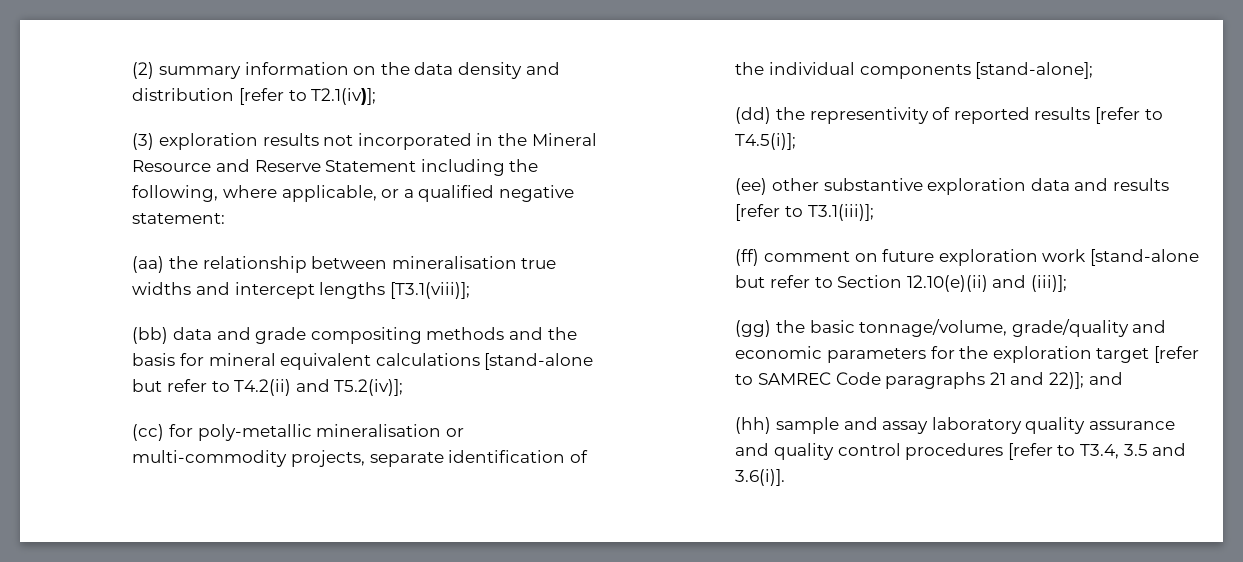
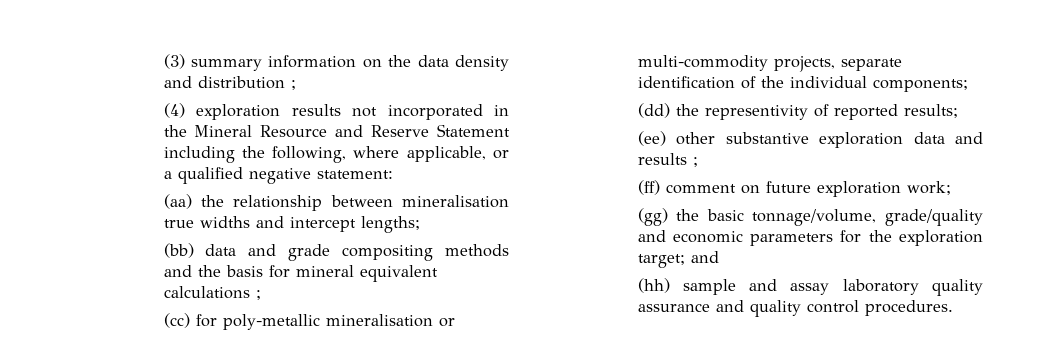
[132,62,155,79] (2) -> [163,54,185,69] (3)
[239,88,377,105] [132,133,155,150] [refer to T2.1(iv)]; // (3) -> [290,80,296,90] [163,103,185,118] ; // (4)
[319,282,470,299] lengths [T3.1(viii)]; -> [360,216,420,233] lengths;
[484,353,594,370] [132,379,404,396] [stand-alone but refer to T4.2(ii) and T5.2(iv)]; -> [255,290,261,300] ;
[859,62,1094,79] components [stand-alone]; -> [872,79,968,92] components;
[1034,107,1163,124] [735,133,797,150] results [refer to T4.5(i)]; -> [903,104,958,118] results;
[735,204,874,221] [refer to T3.1(iii)]; -> [692,157,698,167] ;
[1042,249,1200,266] [735,275,1068,292] work [stand-alone but refer to Section 12.10(e)(ii) and (iii)]; -> [906,181,951,195] work;
[1096,346,1200,363] [735,372,1085,389] target [refer to SAMREC Code paragraphs 21 and 22)]; -> [637,254,685,268] target;
[905,443,1187,460] [735,469,786,486] procedures [refer to T3.4, 3.5 and 3.6(i)]. -> [864,300,953,316] procedures.

